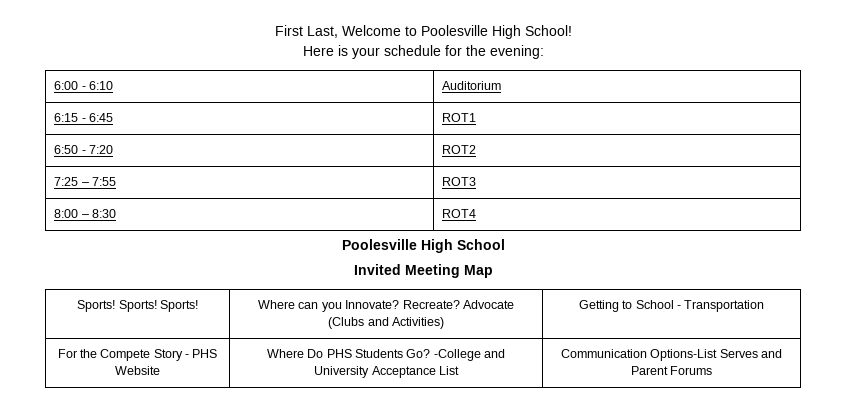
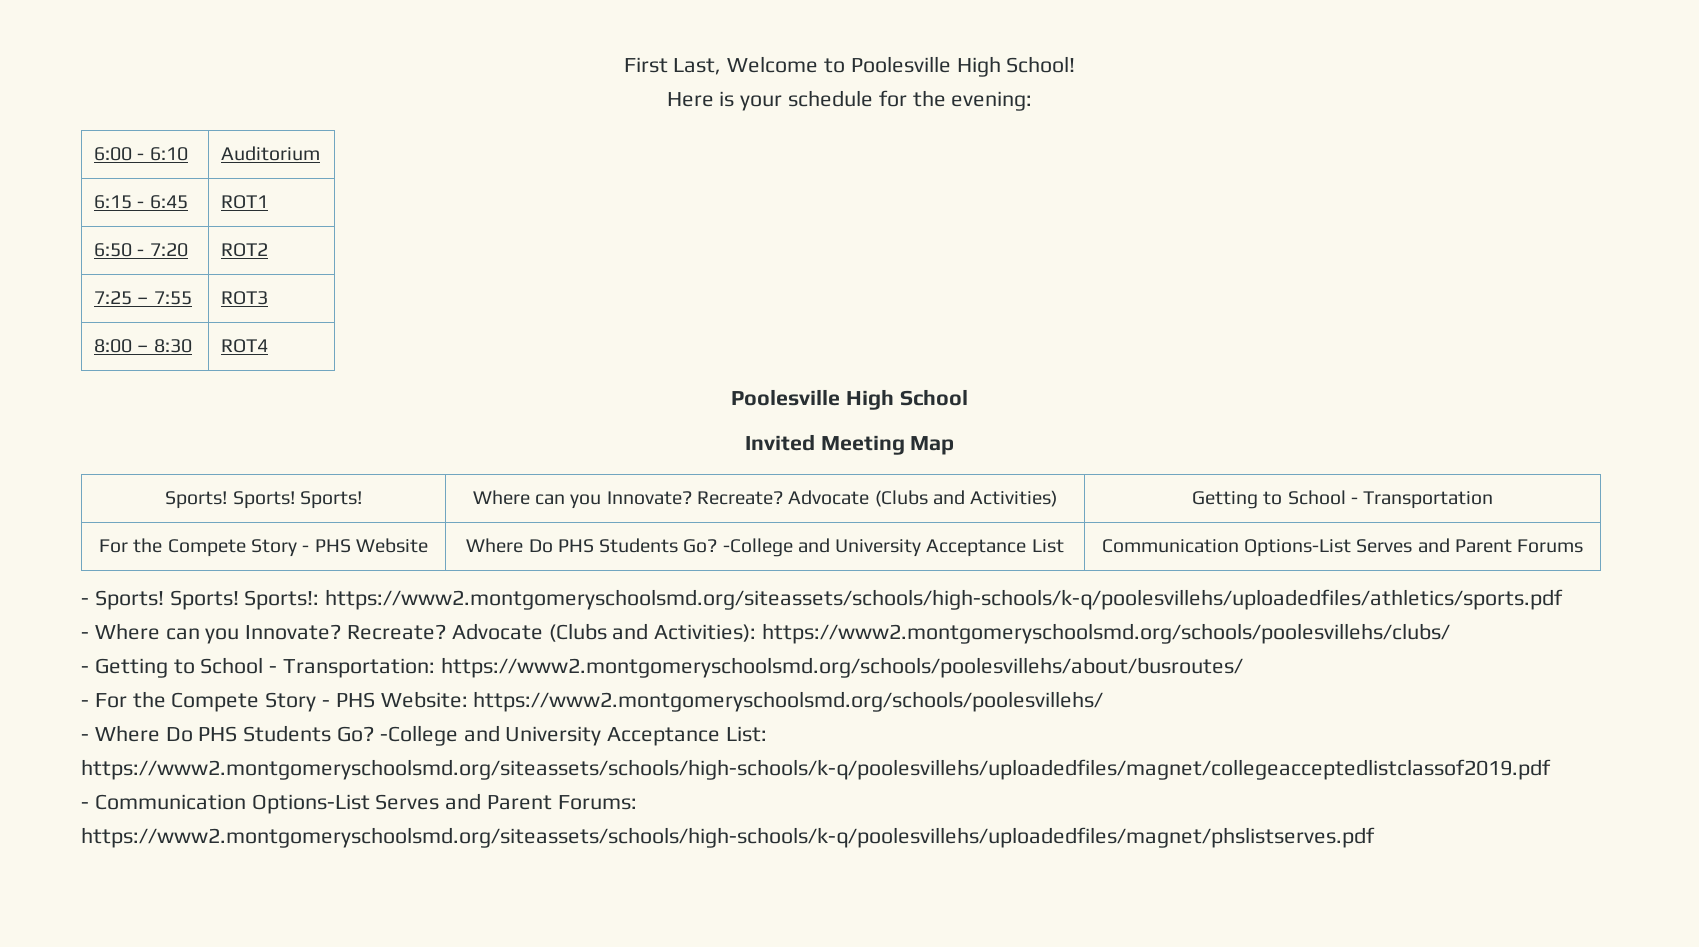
(713, 370) none -> [81,589,1564,610] [81,623,1451,644] [81,657,1243,678] [81,691,1104,712] [81,725,768,746] [81,759,1551,780] [81,793,637,814] [81,827,1375,848] // - Sports! Sports! Sports!: https://www2.montgomeryschoolsmd.org/siteassets/schools/high-schools/k-q/poolesvillehs/uploadedfiles/athletics/sports.pdf // - Where can you Innovate? Recreate? Advocate (Clubs and Activities): https://www2.montgomeryschoolsmd.org/schools/poolesvillehs/clubs/ // - Getting to School - Transportation: https://www2.montgomeryschoolsmd.org/schools/poolesvillehs/about/busroutes/ // - For the Compete Story - PHS Website: https://www2.montgomeryschoolsmd.org/schools/poolesvillehs/ // - Where Do PHS Students Go? -College and University Acceptance List: https://www2.montgomeryschoolsmd.org/siteassets/schools/high-schools/k-q/poolesvillehs/uploadedfiles/magnet/collegeacceptedlistclassof2019.pdf // - Communication Options-List Serves and Parent Forums: https://www2.montgomeryschoolsmd.org/siteassets/schools/high-schools/k-q/poolesvillehs/uploadedfiles/magnet/phslistserves.pdf

